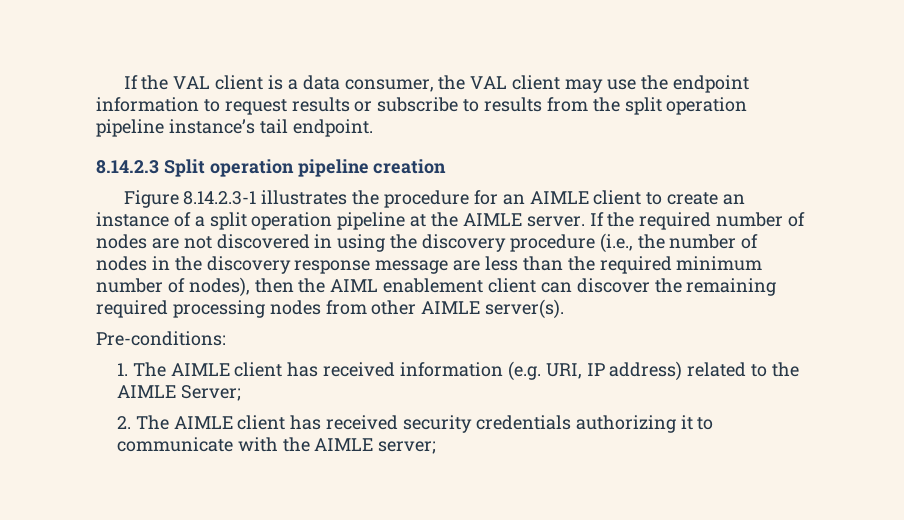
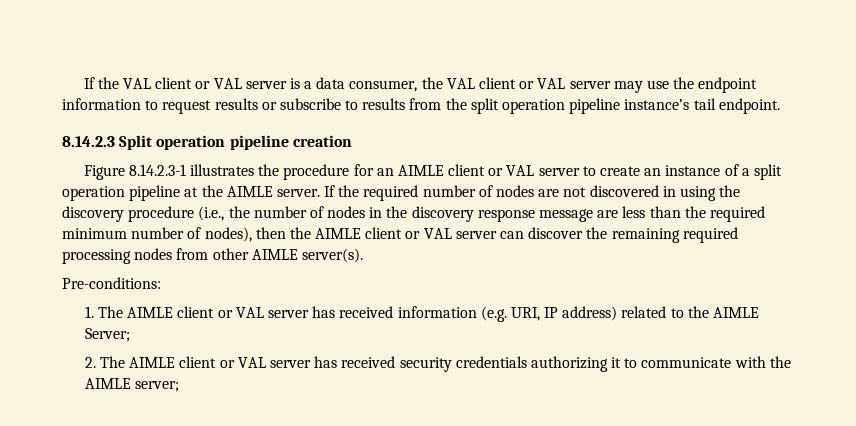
(264, 82) none -> [195,78,287,89] or VAL server
(561, 82) none -> [519,78,611,89] or VAL server
(642, 197) none -> [488,165,580,176] or VAL server
[330,278,537,293] AIML enablement client -> [315,227,497,239] AIMLE client or VAL server
(283, 369) none -> [217,307,309,318] or VAL server
(286, 422) none -> [219,357,311,368] or VAL server

